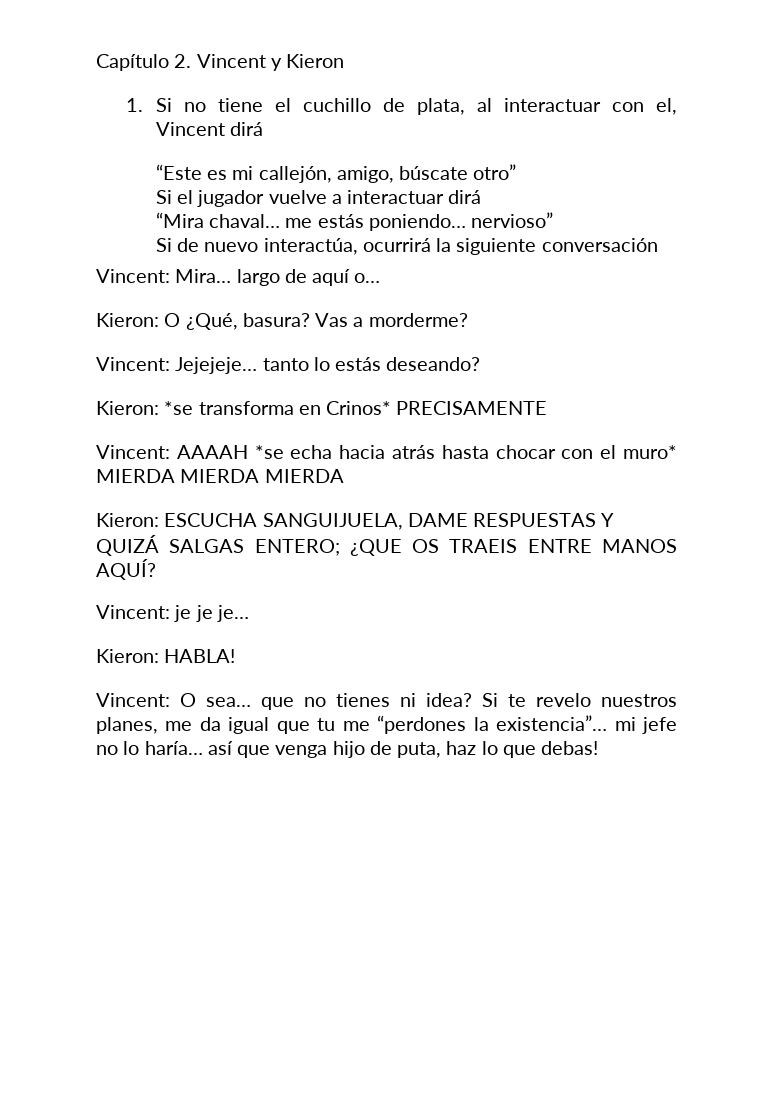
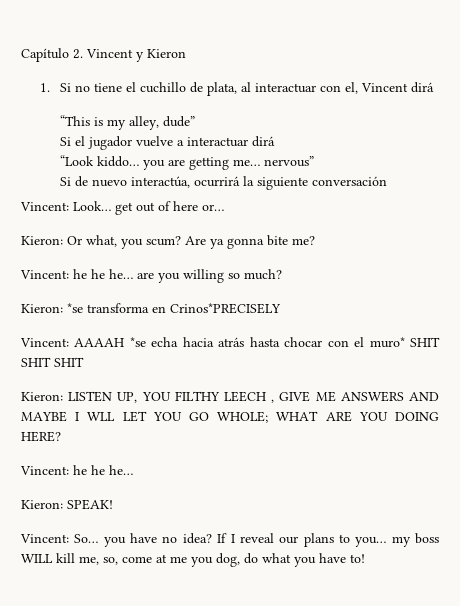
[155,164,517,183] “Este es mi callejón, amigo, búscate otro” -> [59,115,195,130] “This is my alley, dude”
[155,212,554,231] “Mira chaval… me estás poniendo… nervioso” -> [59,155,314,170] “Look kiddo… you are getting me… nervous”
[175,269,381,286] [96,313,468,330] [96,357,481,374] Mira… largo de aquí o… // Kieron: O ¿Qué, basura? Vas a morderme? // Vincent: Jejejeje… tanto lo estás deseando? -> [73,201,224,215] [21,235,315,249] [20,269,282,283] Look… get out of here or… // Kieron: Or what, you scum? Are ya gonna bite me? // Vincent: he he he… are you willing so much?
[326,401,548,415] Crinos* PRECISAMENTE -> [170,303,281,314] Crinos*PRECISELY
[96,469,344,483] [96,513,615,530] [96,535,677,556] [96,559,156,580] [96,605,249,622] [96,649,236,663] [96,693,677,710] [96,715,677,734] [96,741,599,758] MIERDA MIERDA MIERDA // Kieron: ESCUCHA SANGUIJUELA, DAME RESPUESTAS Y QUIZÁ SALGAS ENTERO; ¿QUE OS TRAEIS ENTRE MANOS AQUÍ? // Vincent: je je je… // Kieron: HABLA! // Vincent: O sea… que no tienes ni idea? Si te revelo nuestros planes, me da igual que tu me “perdones la existencia”… mi jefe no lo haría… así que venga hijo de puta, haz lo que debas! -> [409,337,440,347] [21,357,84,367] [21,391,439,403] [21,411,439,423] [21,431,61,442] [20,465,133,475] [21,499,113,510] [20,533,439,547] [21,553,365,567] SHIT SHIT SHIT // Kieron: LISTEN UP, YOU FILTHY LEECH , GIVE ME ANSWERS AND MAYBE I WLL LET YOU GO WHOLE; WHAT ARE YOU DOING HERE? // Vincent: he he he… // Kieron: SPEAK! // Vincent: So… you have no idea? If I reveal our plans to you… my boss WILL kill me, so, come at me you dog, do what you have to!

